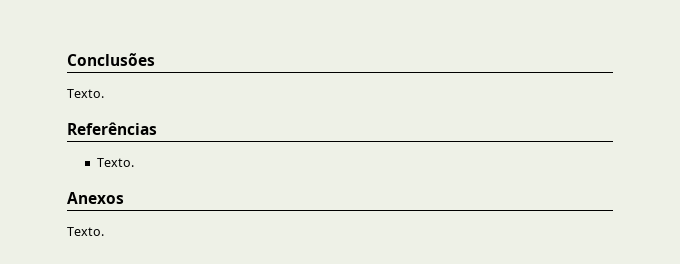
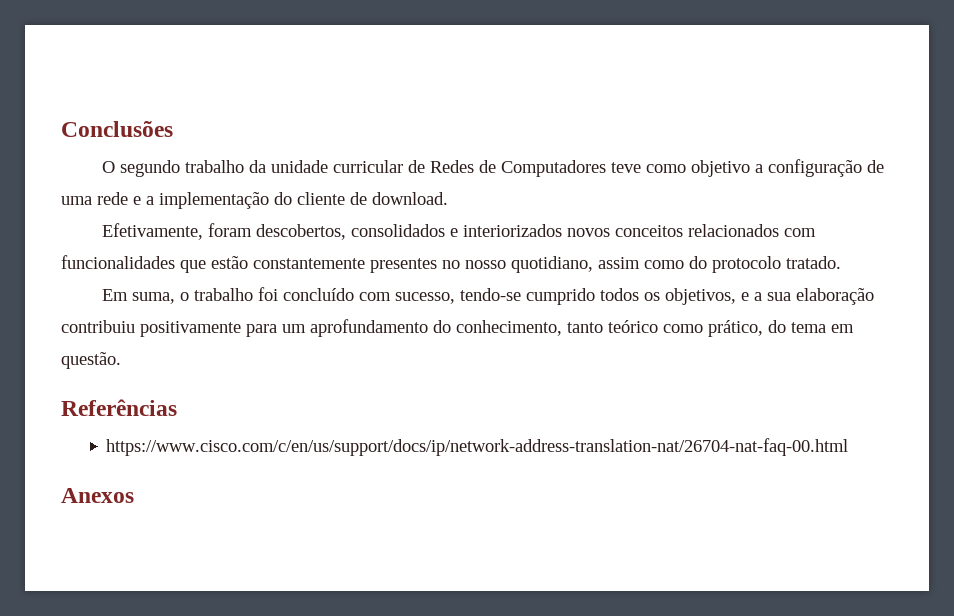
[67,89,104,98] Texto. -> [102,159,885,177] [61,192,448,209] [102,223,817,240] [61,255,841,273] [102,287,875,305] [61,319,854,337] [61,352,121,369] O segundo trabalho da unidade curricular de Redes de Computadores teve como objetivo a configuração de uma rede e a implementação do cliente de download. // Efetivamente, foram descobertos, consolidados e interiorizados novos conceitos relacionados com funcionalidades que estão constantemente presentes no nosso quotidiano, assim como do protocolo tratado. // Em suma, o trabalho foi concluído com sucesso, tendo-se cumprido todos os objetivos, e a sua elaboração contribuiu positivamente para um aprofundamento do conhecimento, tanto teórico como prático, do tema em questão.
[96,158,134,167] Texto. -> [106,438,849,456] https://www.cisco.com/c/en/us/support/docs/ip/network-address-translation-nat/26704-nat-faq-00.html
[67,227,104,236] // Texto. -> (134, 495) none

